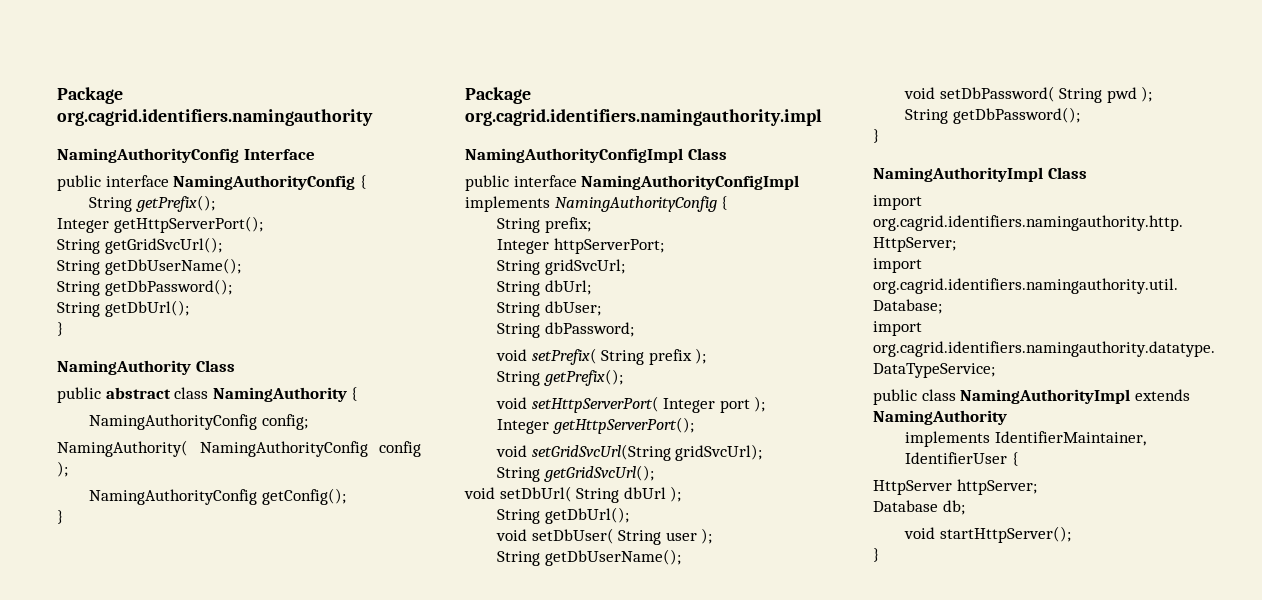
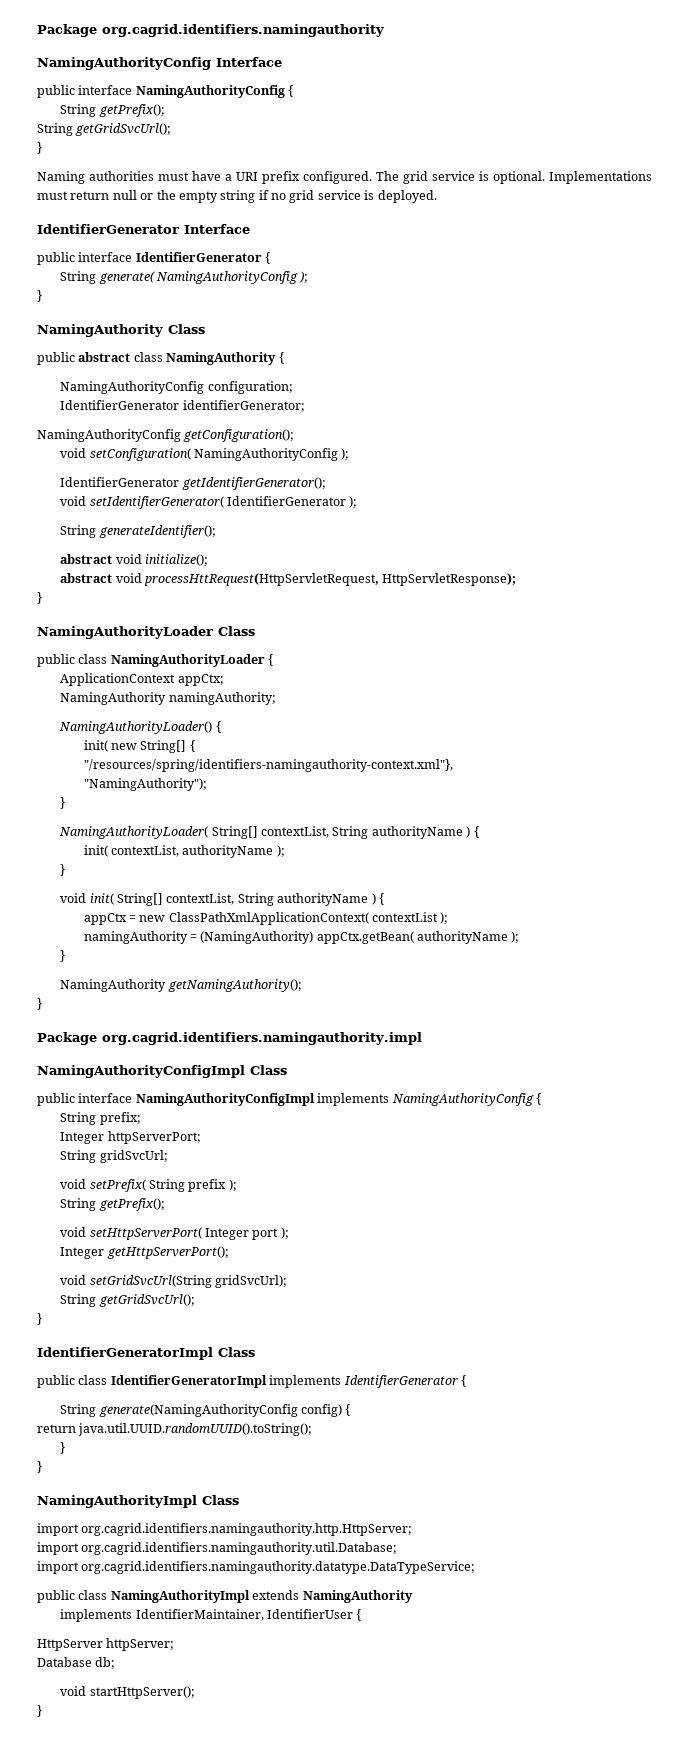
[57,216,263,233] [57,237,222,254] [57,258,241,275] [57,279,232,296] [57,300,189,317] // Integer getHttpServerPort(); // String getGridSvcUrl(); // String getDbUserName(); // String getDbPassword(); // String getDbUrl(); -> [37,123,172,136] [37,142,42,154] [37,171,652,184] [37,190,437,203] [37,224,250,234] [37,252,271,265] [60,271,309,284] // String getGridSvcUrl(); // } // Naming authorities must have a URI prefix configured. The grid service is optional. Implementations must return null or the empty string if no grid service is deployed. // IdentifierGenerator Interface // public interface IdentifierGenerator { // String generate( NamingAuthorityConfig );
[261,414,308,430] [57,440,421,457] [57,461,68,477] [88,488,346,505] config; // NamingAuthority( NamingAuthorityConfig config ); // NamingAuthorityConfig getConfig(); -> [207,381,293,394] [60,400,305,412] [37,429,295,442] [60,448,350,461] [60,477,326,490] [60,496,358,509] [60,525,216,538] [60,554,209,566] [60,573,517,586] [37,592,42,604] [37,626,255,639] [37,654,274,667] [60,673,224,686] [60,692,276,705] [59,721,221,734] [83,740,195,753] [83,759,453,772] [83,778,207,791] [60,797,66,809] [59,826,479,839] [83,845,285,858] [60,864,66,876] [60,893,384,906] [83,912,449,925] [83,931,520,944] [60,950,66,962] [60,979,302,992] configuration; // IdentifierGenerator identifierGenerator; // NamingAuthorityConfig getConfiguration(); // void setConfiguration( NamingAuthorityConfig ); // IdentifierGenerator getIdentifierGenerator(); // void setIdentifierGenerator( IdentifierGenerator ); // String generateIdentifier(); // abstract void initialize(); // abstract void processHttRequest(HttpServletRequest, HttpServletResponse); // } // NamingAuthorityLoader Class // public class NamingAuthorityLoader { // ApplicationContext appCtx; // NamingAuthority namingAuthority; // NamingAuthorityLoader() { // init( new String[] { // "/resources/spring/identifiers-namingauthority-context.xml"}, // "NamingAuthority"); // } // NamingAuthorityLoader( String[] contextList, String authorityName ) { // init( contextList, authorityName ); // } // void init( String[] contextList, String authorityName ) { // appCtx = new ClassPathXmlApplicationContext( contextList ); // namingAuthority = (NamingAuthority) appCtx.getBean( authorityName ); // } // NamingAuthority getNamingAuthority();
[496,280,591,296] [496,301,601,317] [496,322,634,338] // String dbUrl; // String dbUser; // String dbPassword; -> (168, 1156) none
[464,486,682,503] [496,507,629,524] [495,528,713,545] [496,549,681,566] [903,86,1153,103] [904,107,1080,124] void setDbUrl( String dbUrl ); // String getDbUrl(); // void setDbUser( String user ); // String getDbUserName(); // void setDbPassword( String pwd ); // String getDbPassword(); -> [37,1313,42,1325] [37,1347,255,1360] [37,1375,466,1388] [60,1404,351,1417] [37,1423,313,1436] [60,1442,66,1454] } // IdentifierGeneratorImpl Class // public class IdentifierGeneratorImpl implements IdentifierGenerator { // String generate(NamingAuthorityConfig config) { // return java.util.UUID.randomUUID().toString(); // }

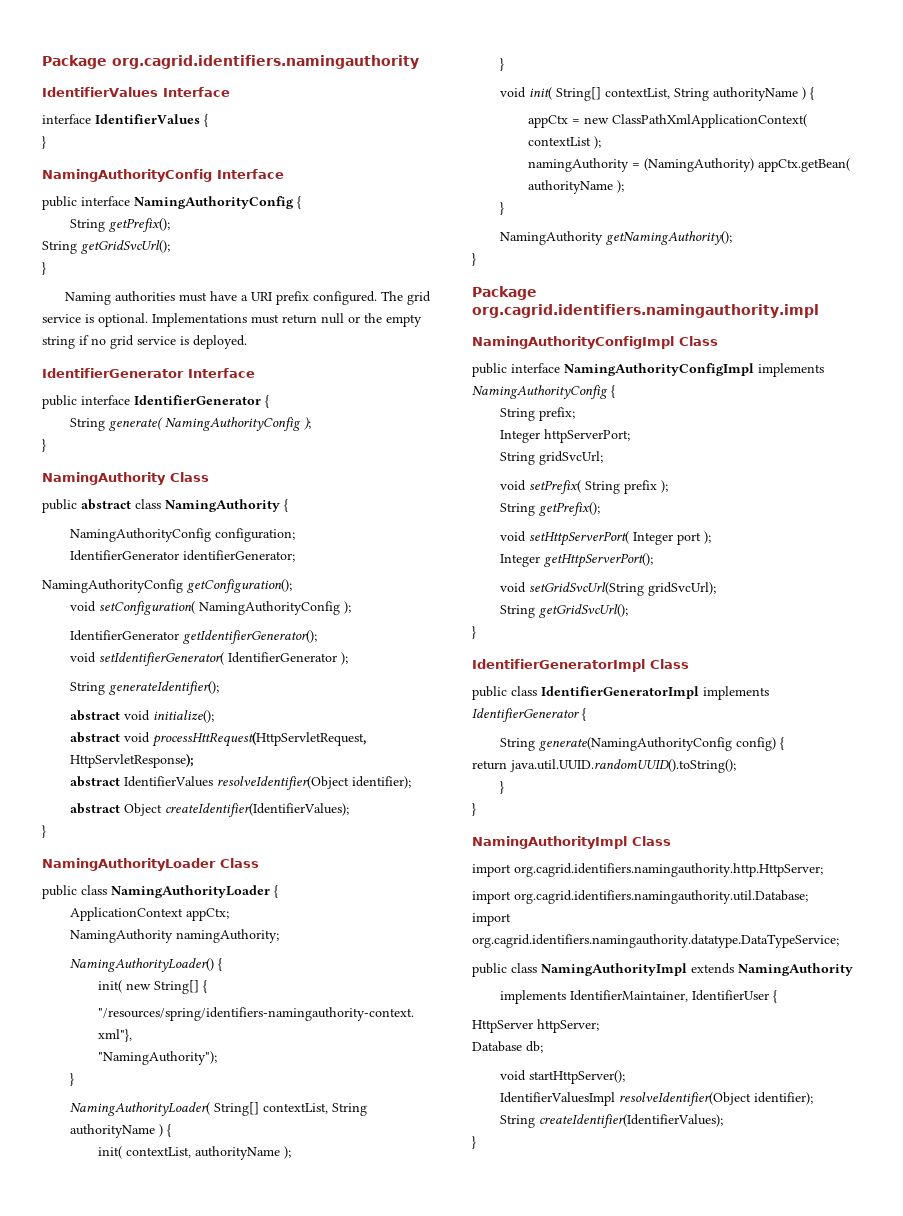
(384, 30) none -> [42,87,230,97] [42,114,208,127] [42,136,46,149] // IdentifierValues Interface // interface IdentifierValues { // }
(517, 579) none -> [69,776,411,790] [69,803,349,817] // abstract IdentifierValues resolveIdentifier(Object identifier); // abstract Object createIdentifier(IdentifierValues);
(195, 1692) none -> [499,1092,813,1106] [499,1114,723,1128] // IdentifierValuesImpl resolveIdentifier(Object identifier); // String createIdentifier(IdentifierValues);

